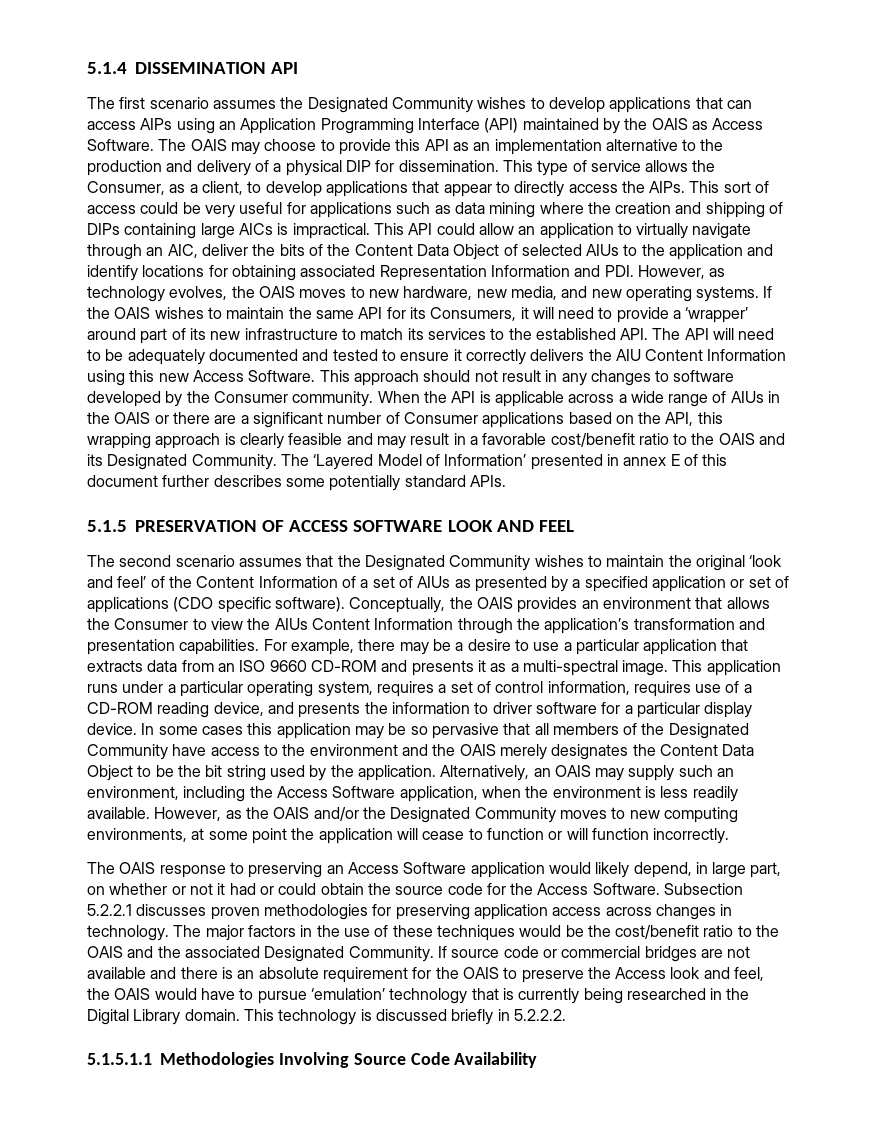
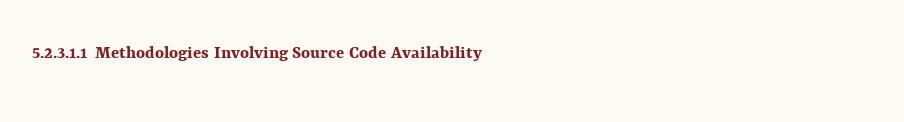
[87,62,299,74] [87,97,752,113] [87,118,764,134] [87,139,724,155] [87,160,716,176] [87,181,770,197] [87,202,784,218] [87,223,752,239] [87,244,774,260] [87,265,726,281] [87,286,773,302] [87,307,749,323] [87,328,775,344] [87,349,787,365] [87,370,735,386] [87,391,781,407] [87,412,723,428] [87,433,786,449] [87,454,728,470] [87,475,506,491] [87,520,574,532] [87,555,783,571] [87,576,790,592] [87,597,770,613] [87,618,765,634] [87,639,749,655] [87,660,781,676] [87,681,752,697] [87,702,753,718] [87,723,749,739] [87,744,755,760] [87,765,735,781] [87,786,738,802] [87,807,738,823] [87,828,730,844] [87,862,782,878] [87,883,744,895] [87,904,733,920] [87,925,780,941] [87,946,751,962] [87,967,765,983] [87,988,750,1004] [87,1009,566,1025] [87,1053,152,1065] 5.1.4 DISSEMINATION API // The first scenario assumes the Designated Community wishes to develop applications that can access AIPs using an Application Programming Interface (API) maintained by the OAIS as Access Software. The OAIS may choose to provide this API as an implementation alternative to the production and delivery of a physical DIP for dissemination. This type of service allows the Consumer, as a client, to develop applications that appear to directly access the AIPs. This sort of access could be very useful for applications such as data mining where the creation and shipping of DIPs containing large AICs is impractical. This API could allow an application to virtually navigate through an AIC, deliver the bits of the Content Data Object of selected AIUs to the application and identify locations for obtaining associated Representation Information and PDI. However, as technology evolves, the OAIS moves to new hardware, new media, and new operating systems. If the OAIS wishes to maintain the same API for its Consumers, it will need to provide a ‘wrapper’ around part of its new infrastructure to match its services to the established API. The API will need to be adequately documented and tested to ensure it correctly delivers the AIU Content Information using this new Access Software. This approach should not result in any changes to software developed by the Consumer community. When the API is applicable across a wide range of AIUs in the OAIS or there are a significant number of Consumer applications based on the API, this wrapping approach is clearly feasible and may result in a favorable cost/benefit ratio to the OAIS and its Designated Community. The ‘Layered Model of Information’ presented in annex E of this document further describes some potentially standard APIs. // 5.1.5 PRESERVATION OF ACCESS SOFTWARE LOOK AND FEEL // The second scenario assumes that the Designated Community wishes to maintain the original ‘look and feel’ of the Content Information of a set of AIUs as presented by a specified application or set of applications (CDO specific software). Conceptually, the OAIS provides an environment that allows the Consumer to view the AIUs Content Information through the application’s transformation and presentation capabilities. For example, there may be a desire to use a particular application that extracts data from an ISO 9660 CD-ROM and presents it as a multi-spectral image. This application runs under a particular operating system, requires a set of control information, requires use of a CD-ROM reading device, and presents the information to driver software for a particular display device. In some cases this application may be so pervasive that all members of the Designated Community have access to the environment and the OAIS merely designates the Content Data Object to be the bit string used by the application. Alternatively, an OAIS may supply such an environment, including the Access Software application, when the environment is less readily available. However, as the OAIS and/or the Designated Community moves to new computing environments, at some point the application will cease to function or will function incorrectly. // The OAIS response to preserving an Access Software application would likely depend, in large part, on whether or not it had or could obtain the source code for the Access Software. Subsection 5.2.2.1 discusses proven methodologies for preserving application access across changes in technology. The major factors in the use of these techniques would be the cost/benefit ratio to the OAIS and the associated Designated Community. If source code or commercial bridges are not available and there is an absolute requirement for the OAIS to preserve the Access look and feel, the OAIS would have to pursue ‘emulation’ technology that is currently being researched in the Digital Library domain. This technology is discussed briefly in 5.2.2.2. // 5.1.5.1.1 -> [32,48,87,58] 5.2.3.1.1

